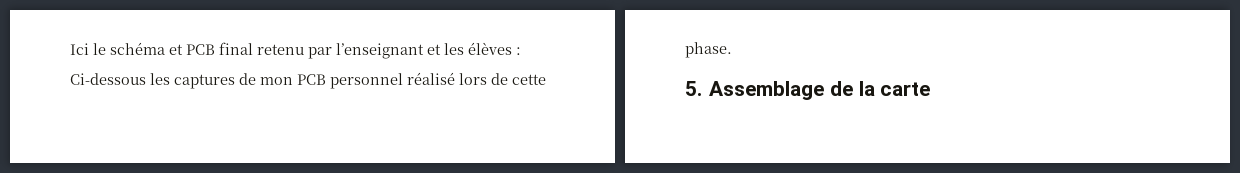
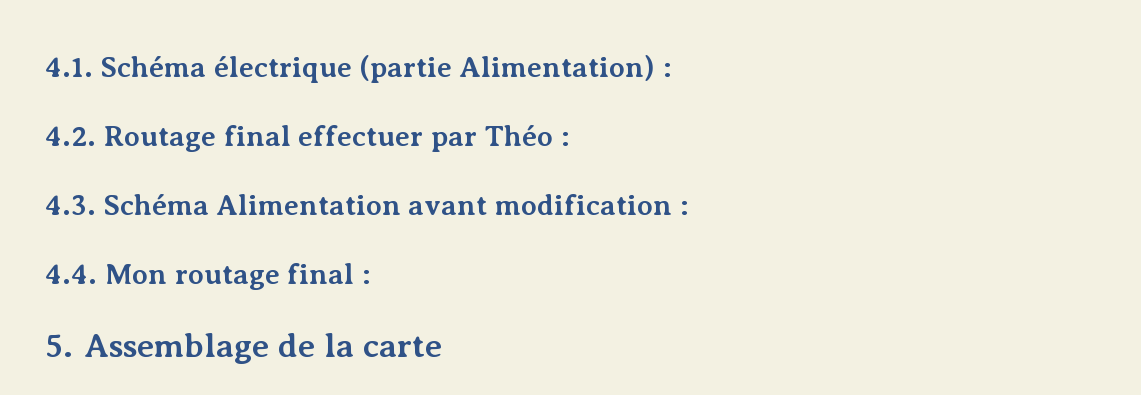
[70,42,521,59] [70,72,546,89] [685,42,732,58] Ici le schéma et PCB final retenu par l’enseignant et les élèves : // Ci-dessous les captures de mon PCB personnel réalisé lors de cette phase. -> [45,55,673,83] [45,125,570,152] [45,194,690,215] [45,263,372,290] 4.1. Schéma électrique (partie Alimentation) : // 4.2. Routage final effectuer par Théo : // 4.3. Schéma Alimentation avant modification : // 4.4. Mon routage final :

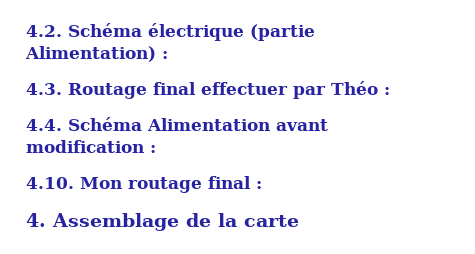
[45,57,93,77] 4.1. -> [26,25,62,37] 4.2.
[45,126,96,146] 4.2. -> [26,83,62,95] 4.3.
[45,195,96,215] 4.3. -> [26,119,62,131] 4.4.
[45,264,97,284] 4.4. -> [26,177,74,189] 4.10.
[45,334,73,357] 5. -> [26,213,46,227] 4.

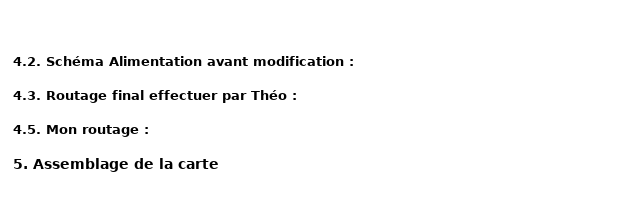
[148,23,315,41] [25,46,156,62] électrique (partie Alimentation) -> [109,56,344,66] Alimentation avant modification
[26,117,328,131] [26,140,156,153] [26,176,262,193] [26,213,46,227] 4.4. Schéma Alimentation avant modification : // 4.10. Mon routage final : // 4. -> [13,125,149,137] [13,159,28,169] 4.5. Mon routage : // 5.

